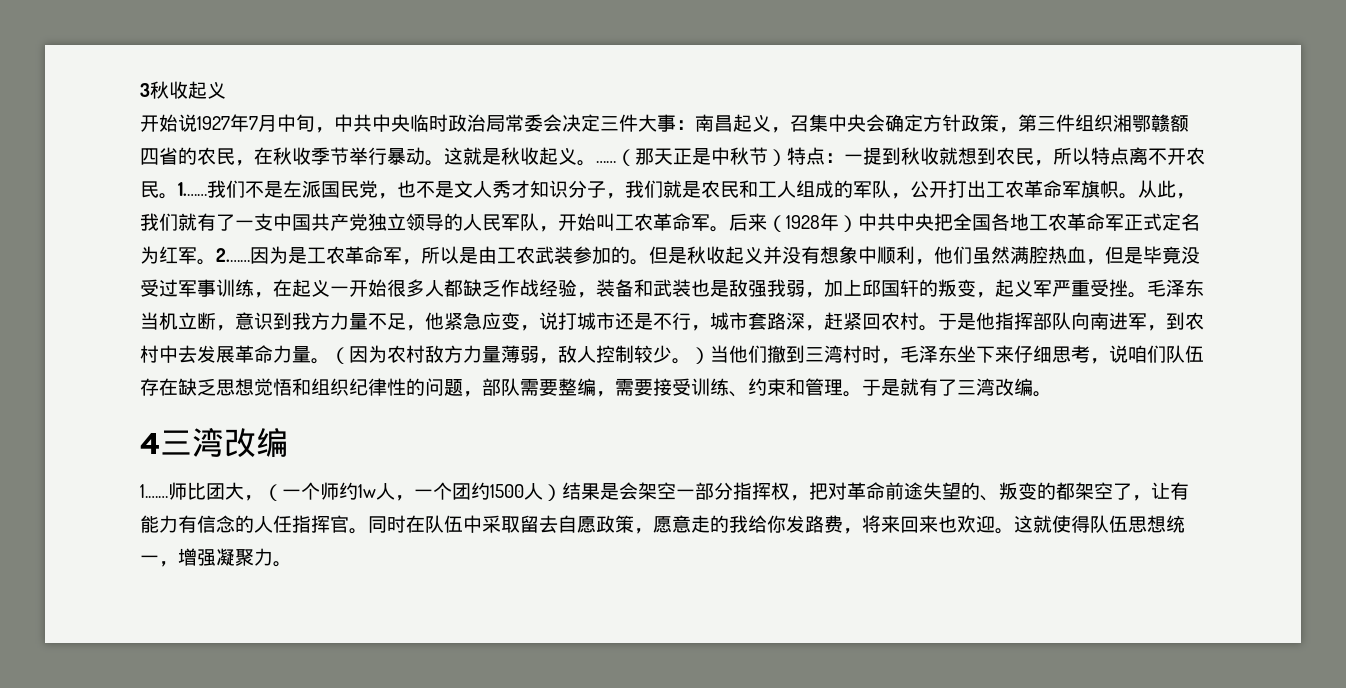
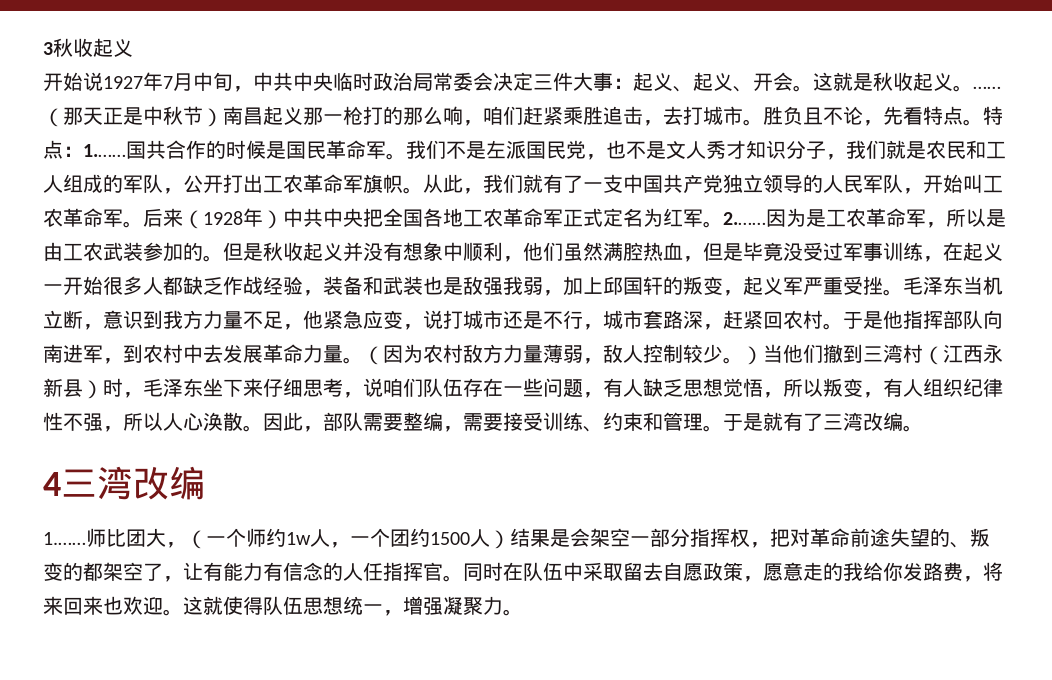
[695,114,1189,133] [140,147,425,166] 南昌起义，召集中央会确定方针政策，第三件组织湘鄂赣额四省的农民，在秋收季节举行暴动 -> [633,72,793,92] 起义、起义、开会
[787,147,1205,166] [140,181,207,199] 特点：一提到秋收就想到农民，所以特点离不开农民。1.…… -> [223,106,1003,126] [43,140,406,160] 南昌起义那一枪打的那么响，咱们赶紧乘胜追击，去打城市。胜负且不论，先看特点。特点：1.……国共合作的时候是国民革命军。
(862, 354) none -> [923,344,1003,365] [43,378,103,399] （江西永新县）
[178,378,463,396] 缺乏思想觉悟和组织纪律性的问题 -> [503,378,1003,398] [43,412,303,432] 一些问题，有人缺乏思想觉悟，所以叛变，有人组织纪律性不强，所以人心涣散。因此

